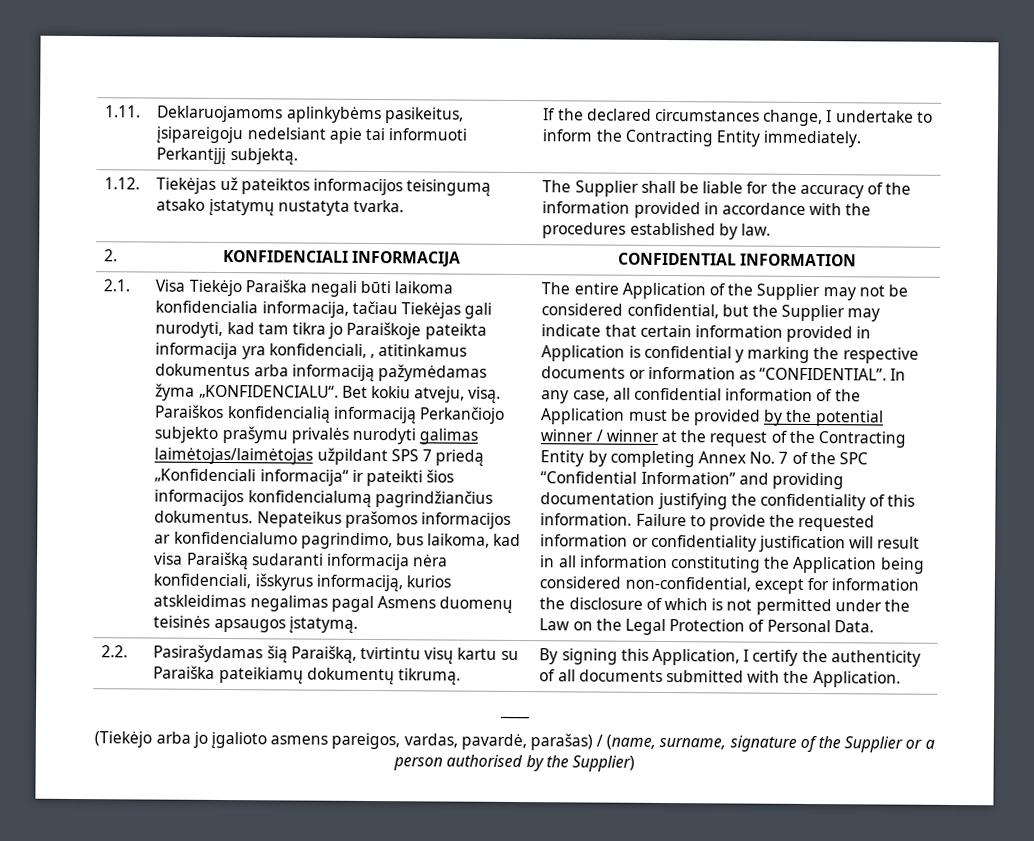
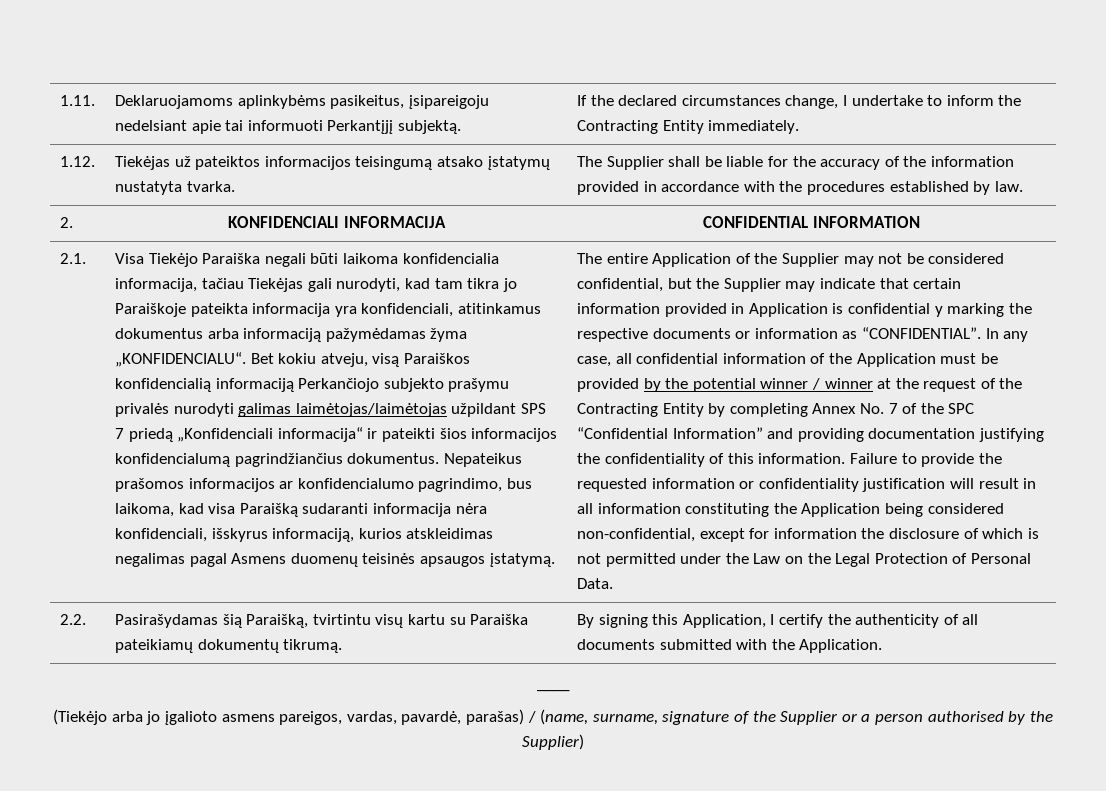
[369,353,375,359] , -> (454, 310) none
[468,386,502,404] visą. -> [372,353,400,367] visą

